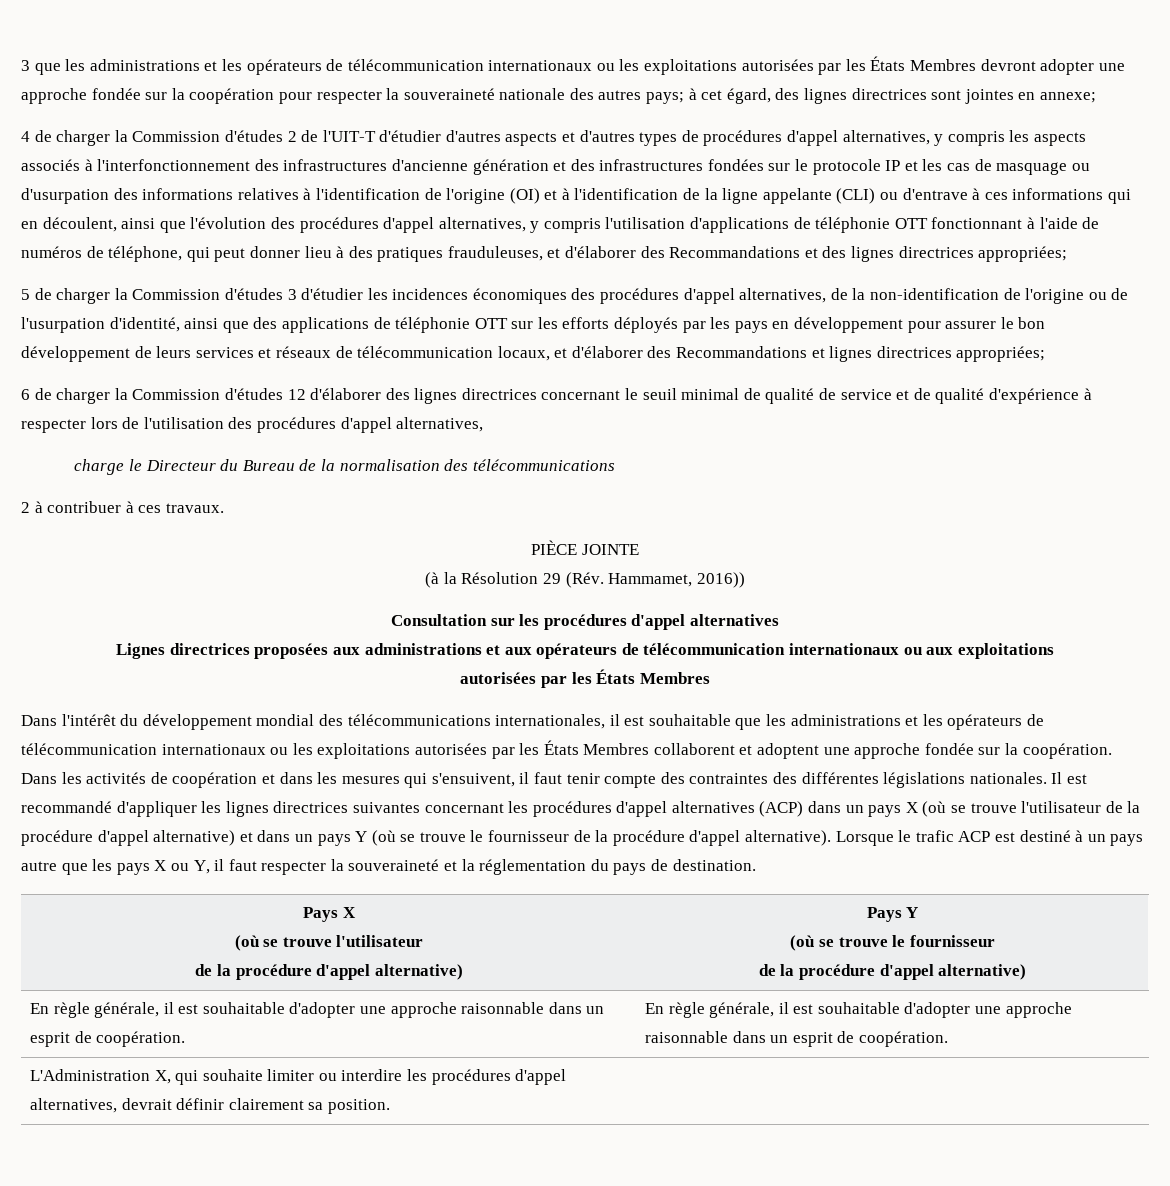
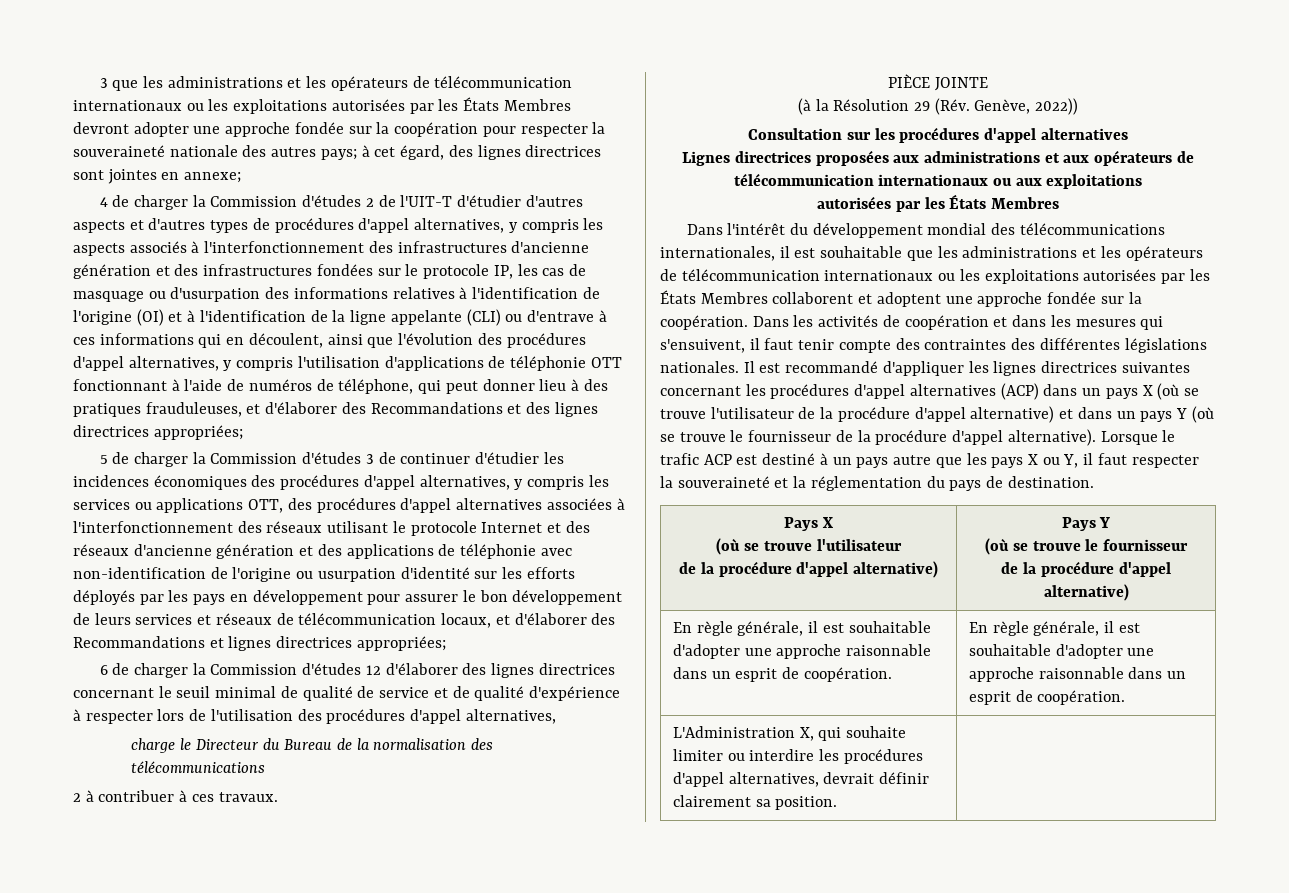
[885,160,918,171] IP et -> [493,265,513,279] IP,
(297, 294) none -> [378,452,471,464] de continuer
[830,288,1129,304] [21,317,508,333] de la non-identification de l'origine ou de l'usurpation d'identité, ainsi que des applications de téléphonie OTT -> [514,475,609,490] [73,498,625,513] [73,521,590,536] [73,544,572,559] [73,567,470,582] y compris les services ou applications OTT, des procédures d'appel alternatives associées à l'interfonctionnement des réseaux utilisant le protocole Internet et des réseaux d'ancienne génération et des applications de téléphonie avec non-identification de l'origine ou usurpation d'identité
[608,572,745,588] Hammamet, 2016)) -> [974,98,1079,115] Genève, 2022))

